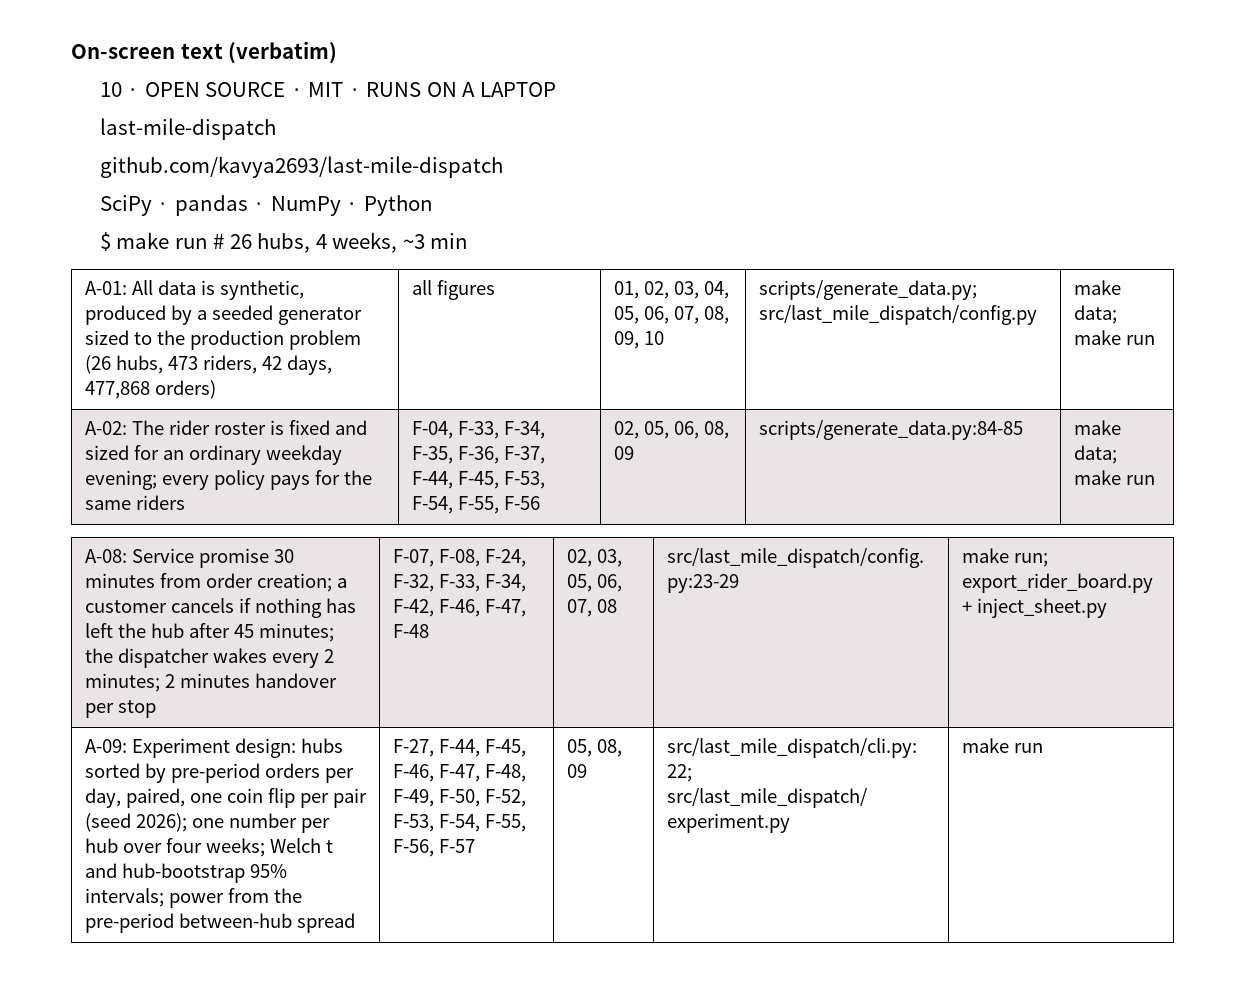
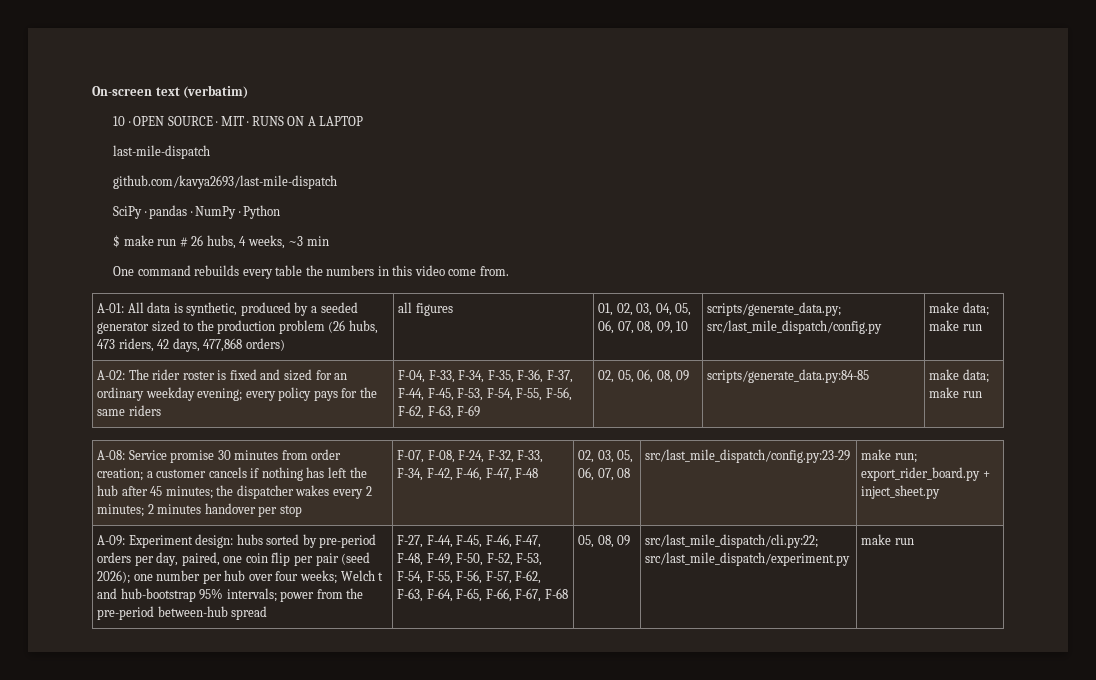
(469, 241) none -> [113,265,509,279] // One command rebuilds every table the numbers in this video come from.
[503,496,540,510] F-56 -> [545,387,572,401] [398,405,481,419] F-56, F-62, F-63, F-69
[438,839,475,853] F-57 -> [485,570,542,584] [397,588,568,602] F-57, F-62, F-63, F-64, F-65, F-66, F-67, F-68

